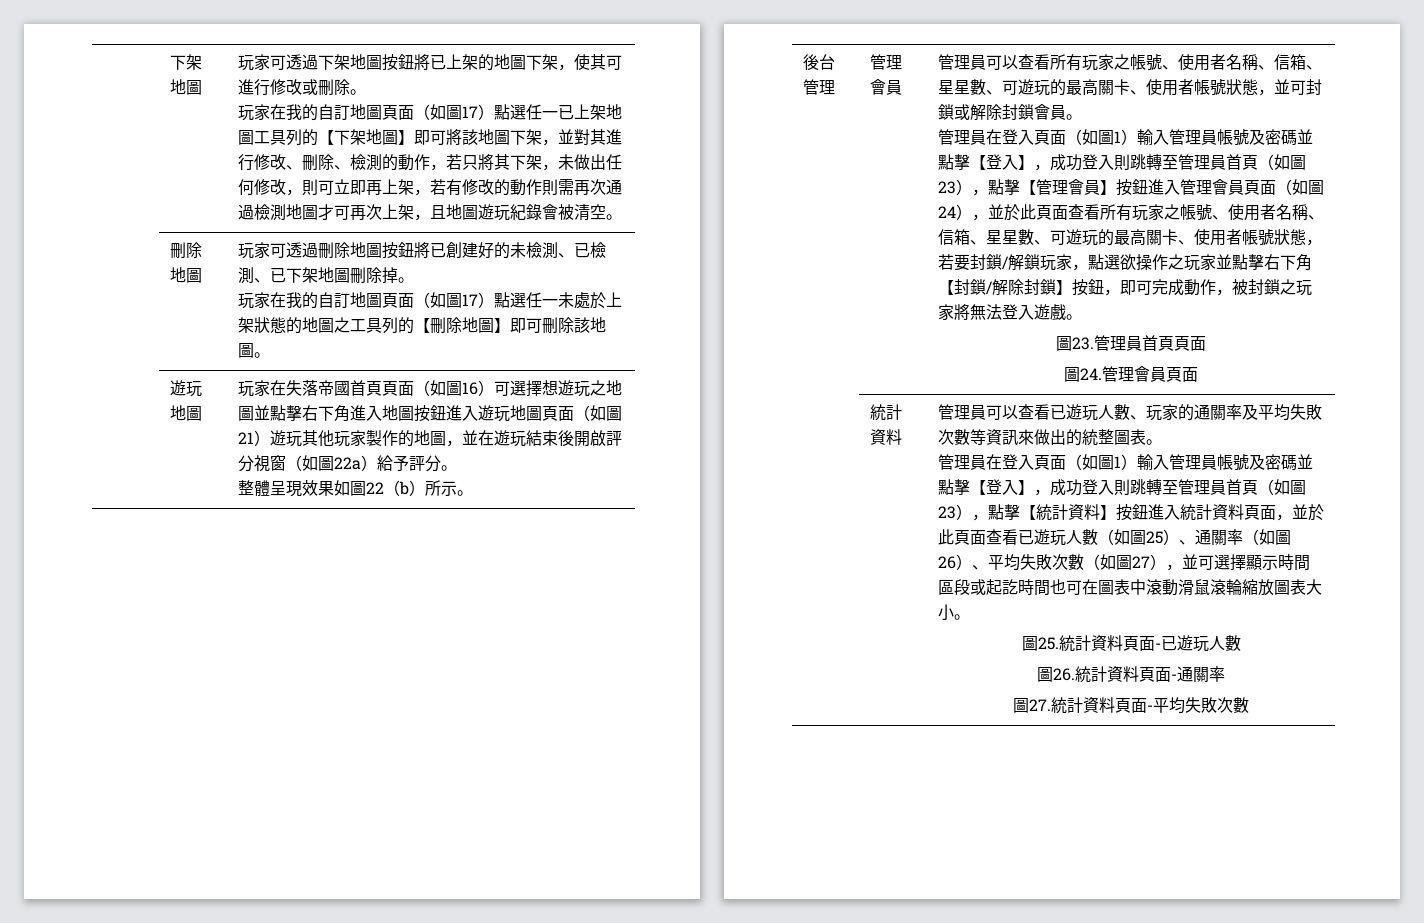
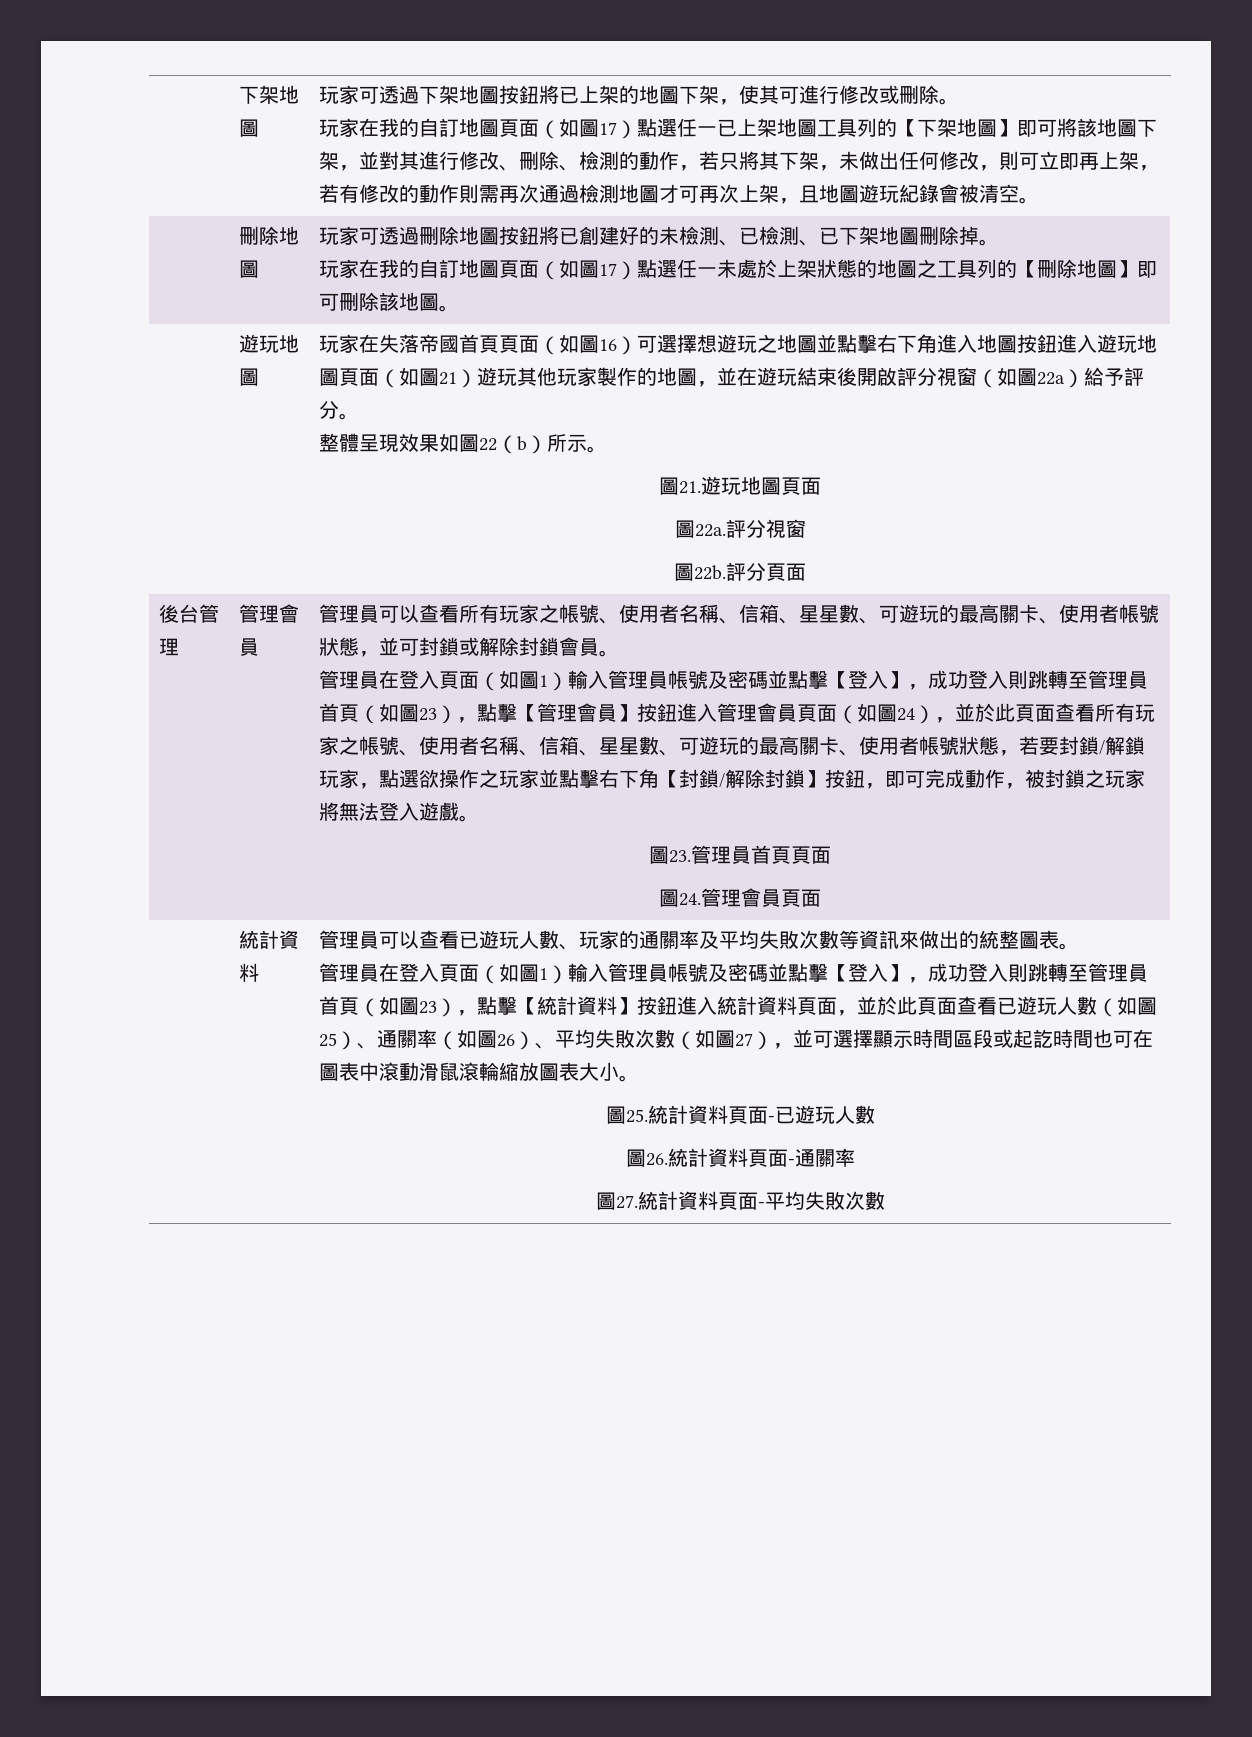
(473, 493) none -> [659,476,821,495] [674,519,806,538] [674,562,806,581] // 圖21.遊玩地圖頁面 // 圖22a.評分視窗 // 圖22b.評分頁面

